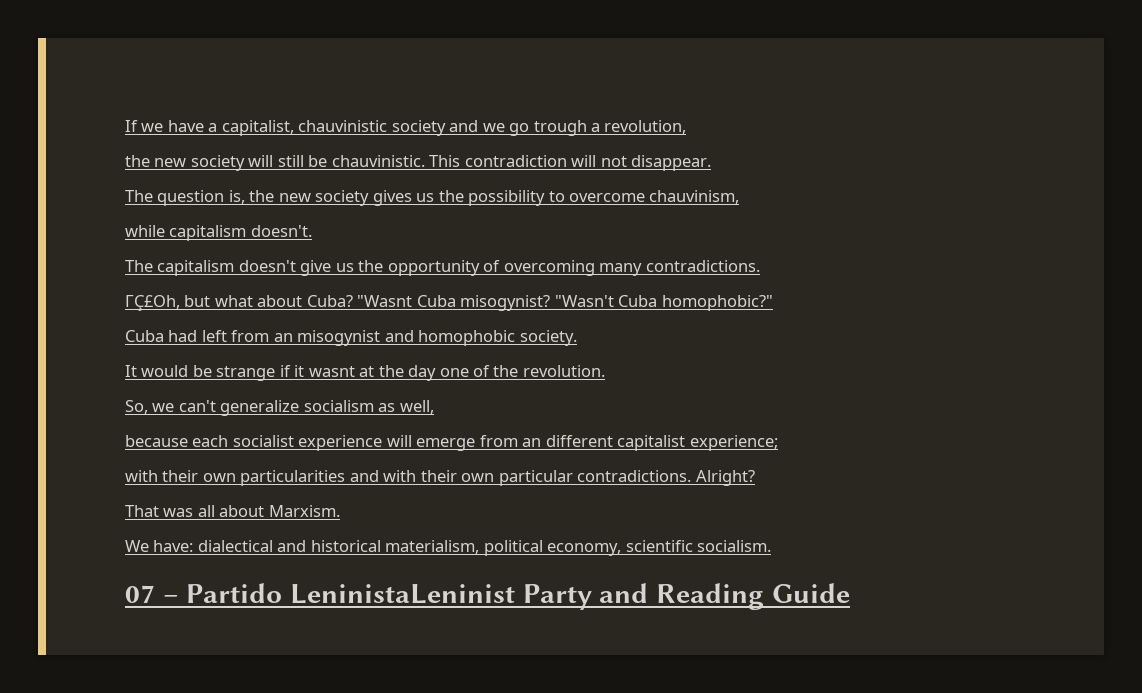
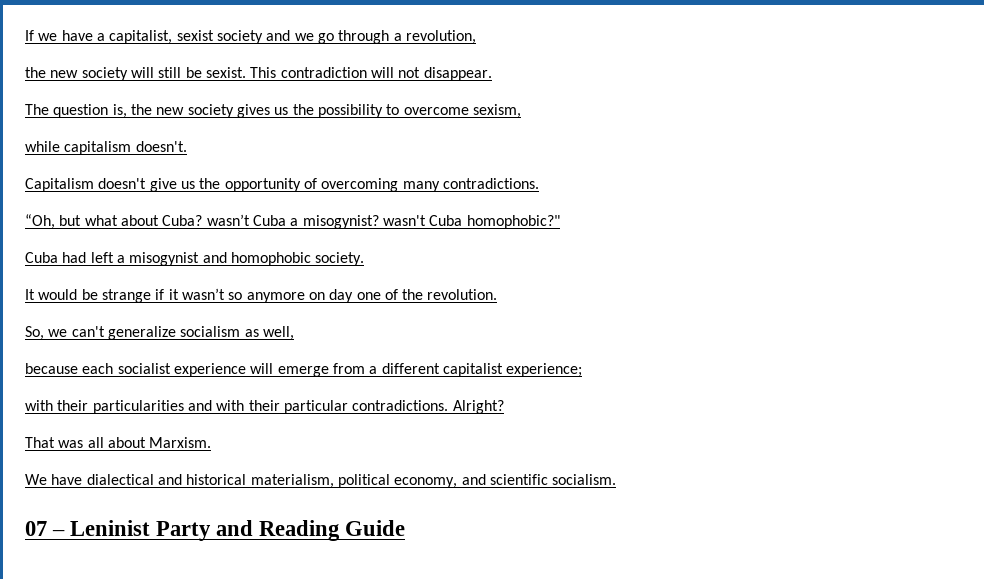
[298,120,388,132] chauvinistic -> [176,30,214,41] sexist
[533,120,587,136] trough -> [338,30,390,44] through
[331,155,425,167] chauvinistic. -> [205,67,246,78] sexist.
[649,190,740,204] chauvinism, -> [472,104,521,118] sexism,
[125,260,235,276] The capitalism -> [25,178,94,192] Capitalism
[125,295,180,311] ΓÇ£Oh, -> [25,214,55,229] “Oh,
[357,295,614,311] "Wasnt Cuba misogynist? "Wasn't -> [206,214,426,229] wasn’t Cuba a misogynist? wasn't
[231,330,293,342] from an -> [116,255,125,263] a
[308,365,404,377] wasnt at the -> [181,288,325,303] wasn’t so anymore on
[522,438,542,447] an -> [369,366,378,374] a
[202,473,236,482] own -> (89, 405) none
[461,473,495,482] own -> (280, 405) none
[153,540,194,552] have: -> [51,474,83,485] have
(622, 549) none -> [461,474,486,485] and
[186,583,516,604] Partido LeninistaLeninist -> [70,520,151,536] Leninist

